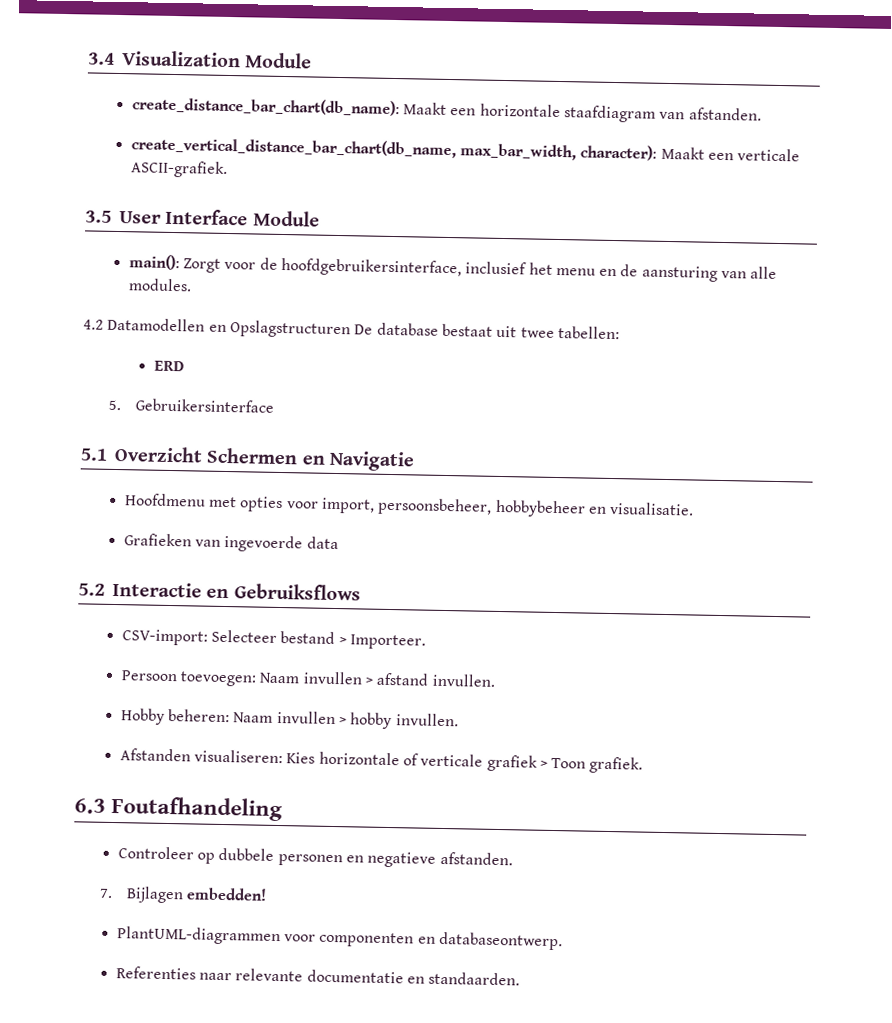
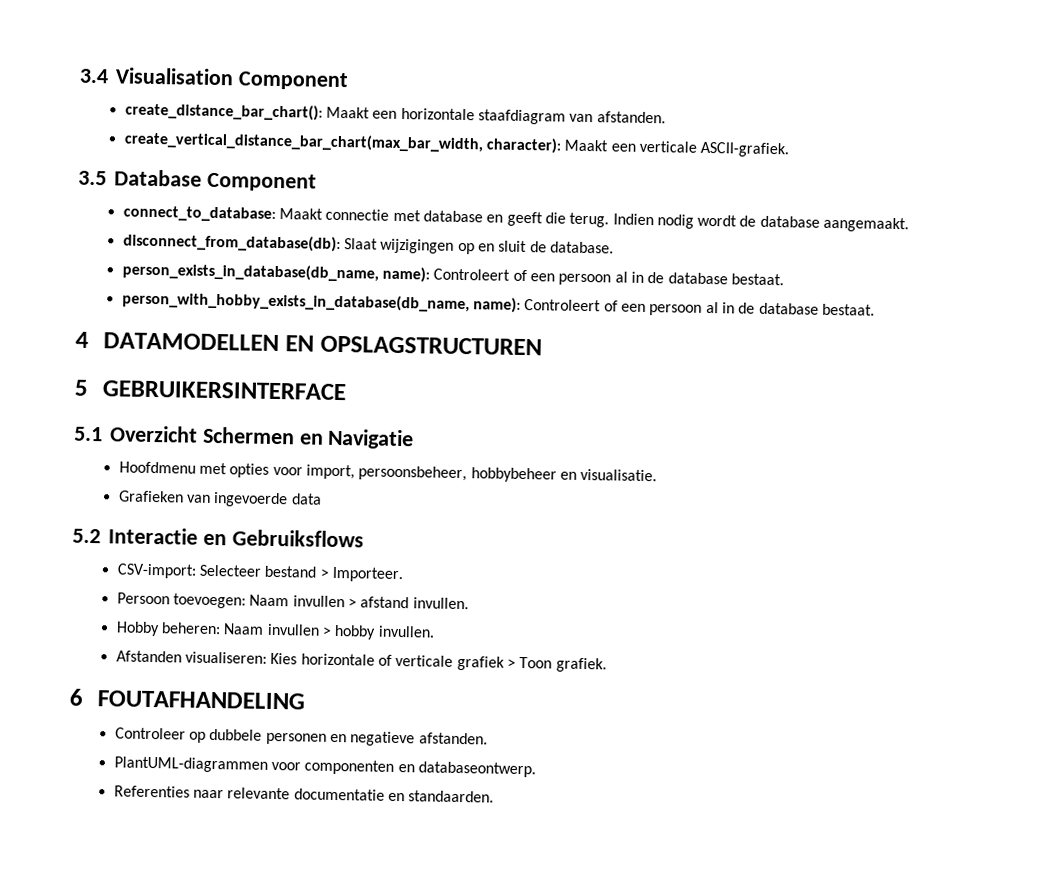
[122,50,313,69] [131,96,400,117] Visualization Module // create_distance_bar_chart(db_name): -> [115,67,349,91] [124,102,323,121] Visualisation Component // create_distance_bar_chart():
[130,136,577,161] create_vertical_distance_bar_chart(db_name, max_bar_width, -> [123,131,483,153] create_vertical_distance_bar_chart(max_bar_width,
[119,208,320,227] [128,254,778,282] [127,278,192,292] [83,317,620,340] [153,360,184,372] [107,398,274,413] User Interface Module // main(): Zorgt voor de hoofdgebruikersinterface, inclusief het menu en de aansturing van alle modules. // 4.2 Datamodellen en Opslagstructuren De database bestaat uit twee tabellen: // ERD // 5. Gebruikersinterface -> [114,169,317,192] [122,205,910,233] [122,233,614,255] [121,262,784,286] [121,291,875,316] [75,331,542,356] [74,379,347,401] Database Component // connect_to_database: Maakt connectie met database en geeft die terug. Indien nodig wordt de database aangemaakt. // disconnect_from_database(db): Slaat wijzigingen op en sluit de database. // person_exists_in_database(db_name, name): Controleert of een persoon al in de database bestaat. // person_with_hobby_exists_in_database(db_name, name): Controleert of een persoon al in de database bestaat. // 4 DATAMODELLEN EN OPSLAGSTRUCTUREN // 5 GEBRUIKERSINTERFACE
[74,795,284,822] 6.3 Foutafhandeling -> [69,688,306,710] 6 FOUTAFHANDELING
[98,886,268,904] // 7. Bijlagen embedden! -> (488, 738) none

